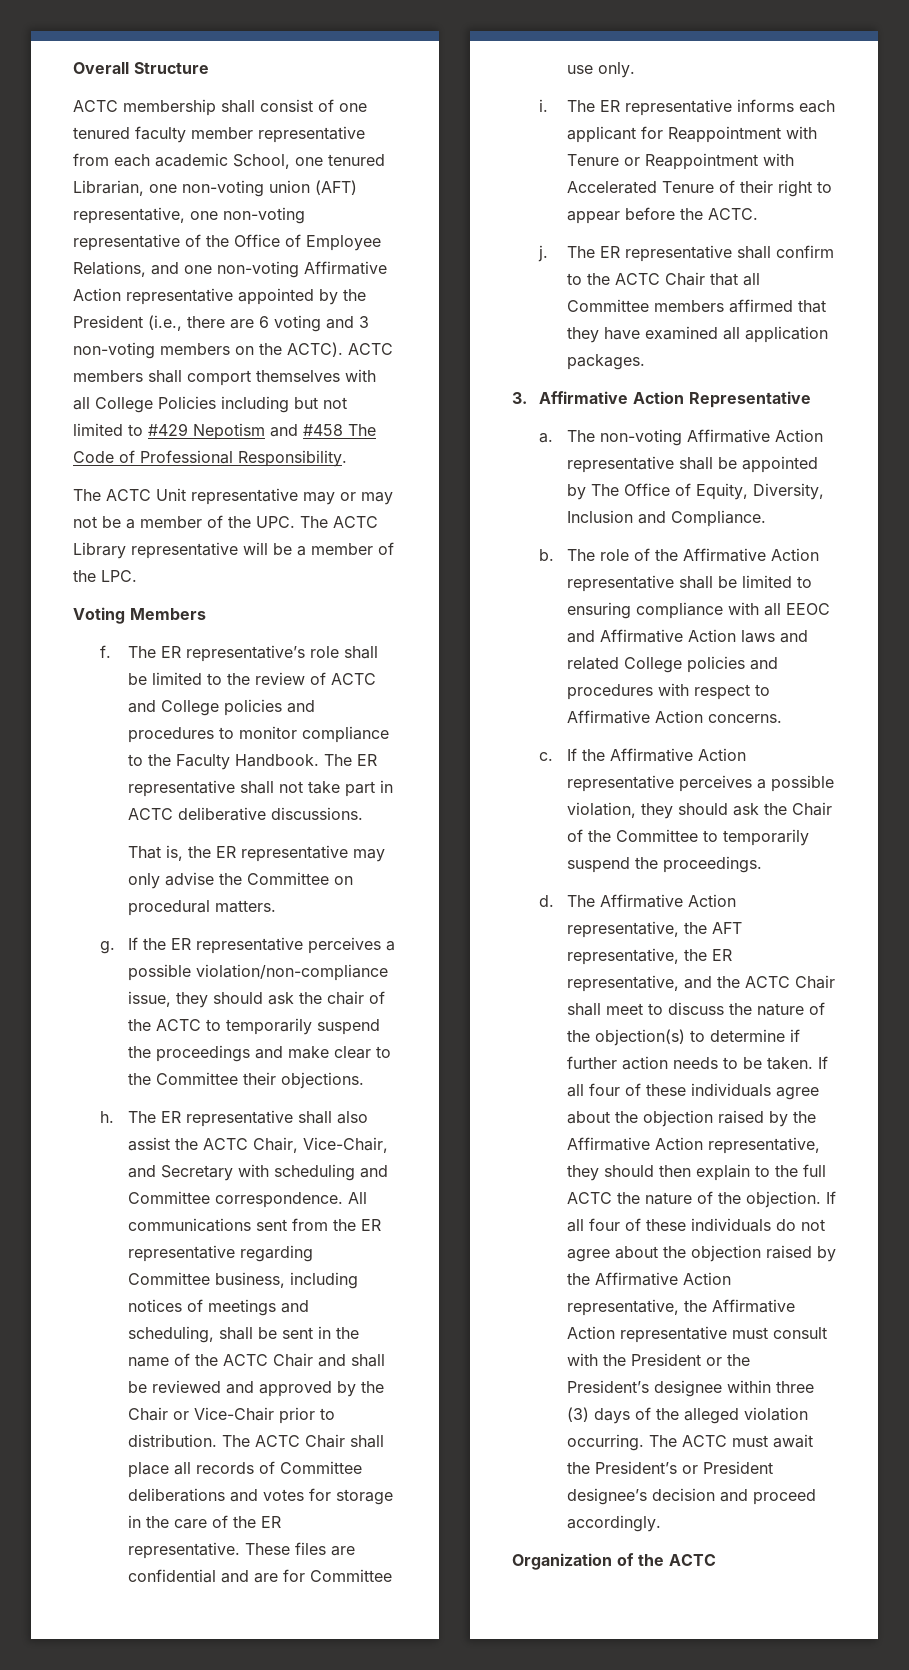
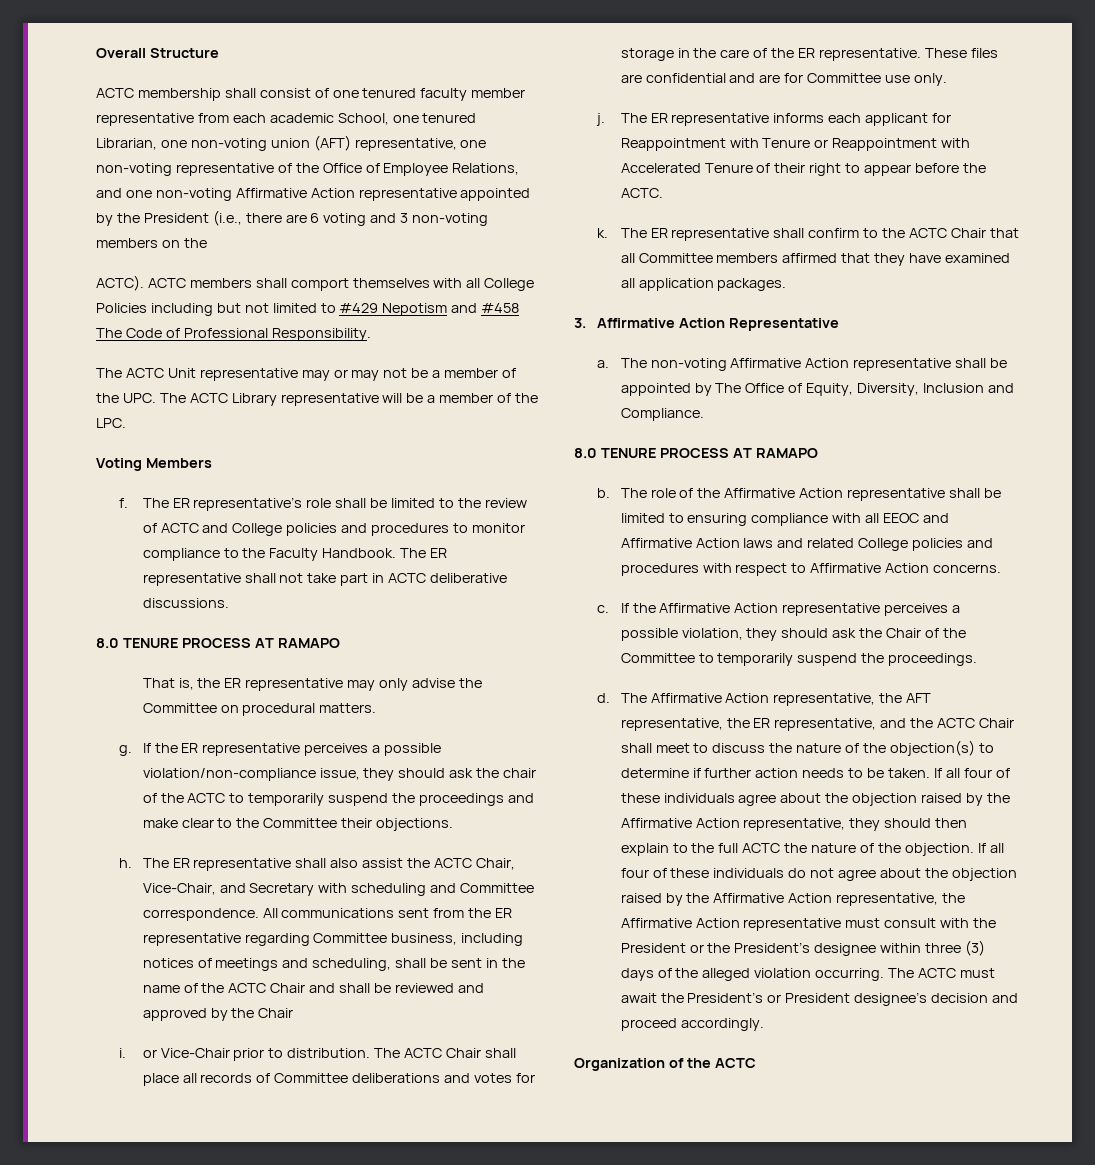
(282, 349) none -> (207, 243) //
(363, 813) none -> [96,638,340,648] // 8.0 TENURE PROCESS AT RAMAPO
(168, 1414) none -> [119,1048,127,1058] // i.
[539,99,549,112] i. -> [596,113,606,126] j.
[538,245,549,262] j. -> [597,228,609,238] k.
(766, 518) none -> [574,448,818,458] // 8.0 TENURE PROCESS AT RAMAPO

